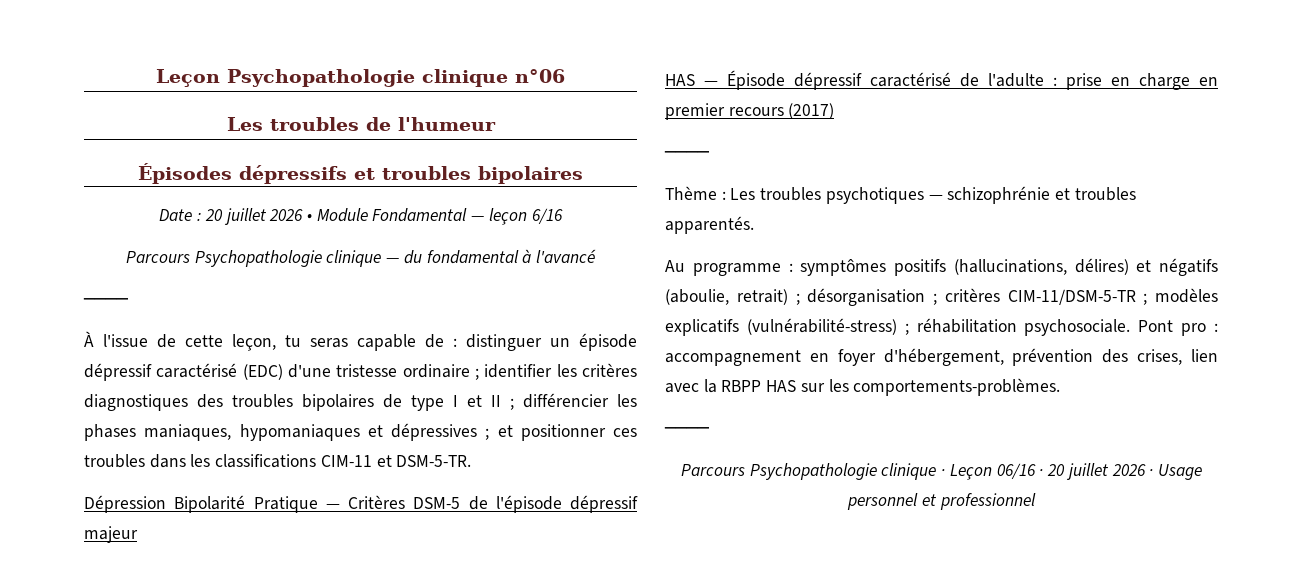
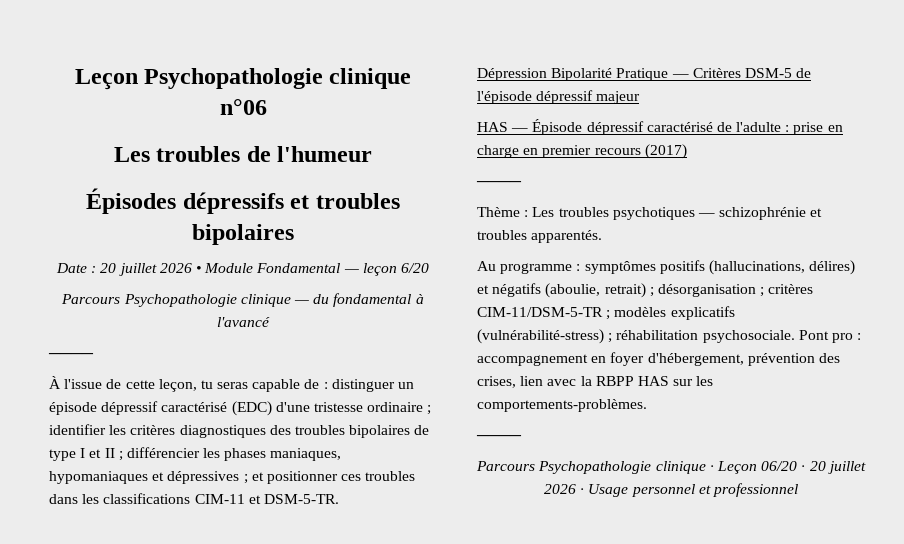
[531,208,563,224] 6/16 -> [400,263,429,273] 6/20
[996,463,1036,479] 06/16 -> [761,461,798,471] 06/20

